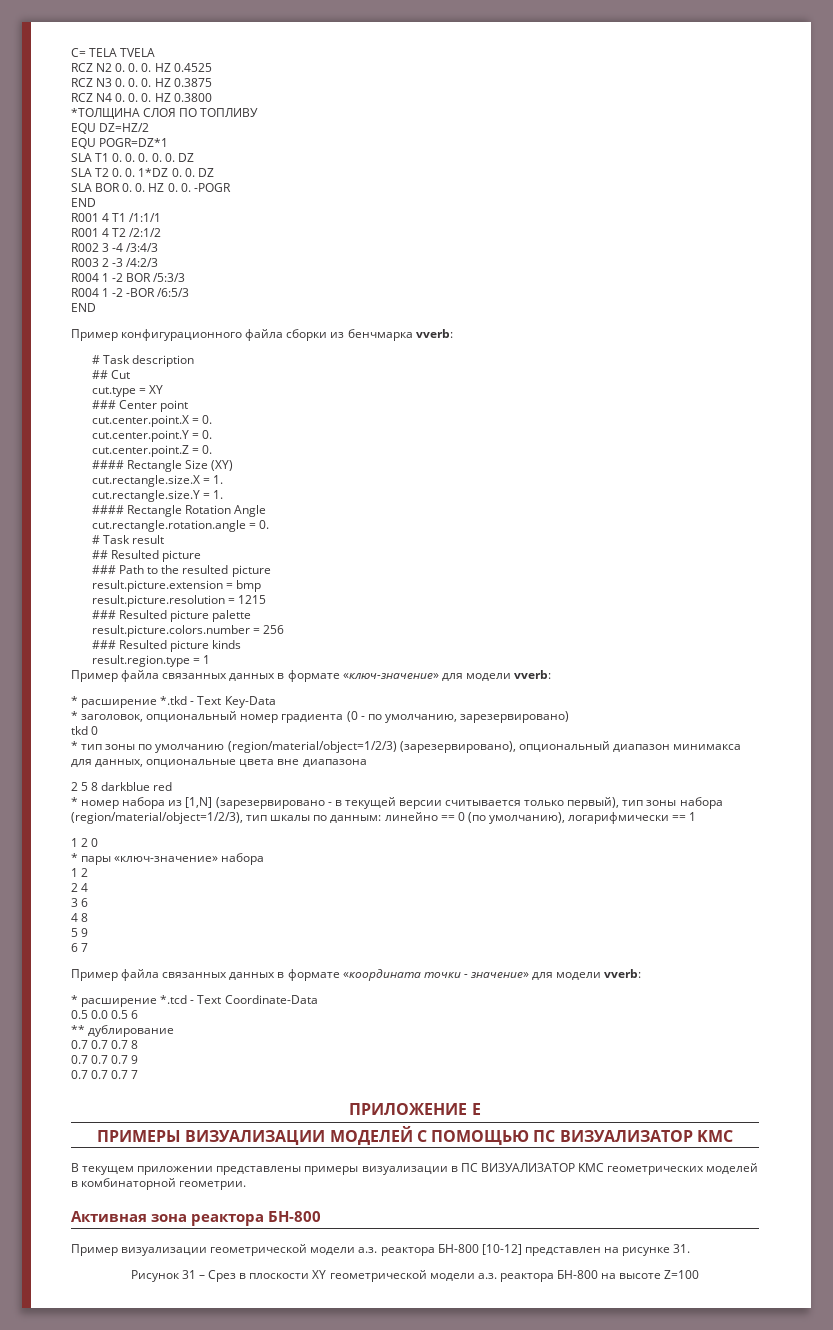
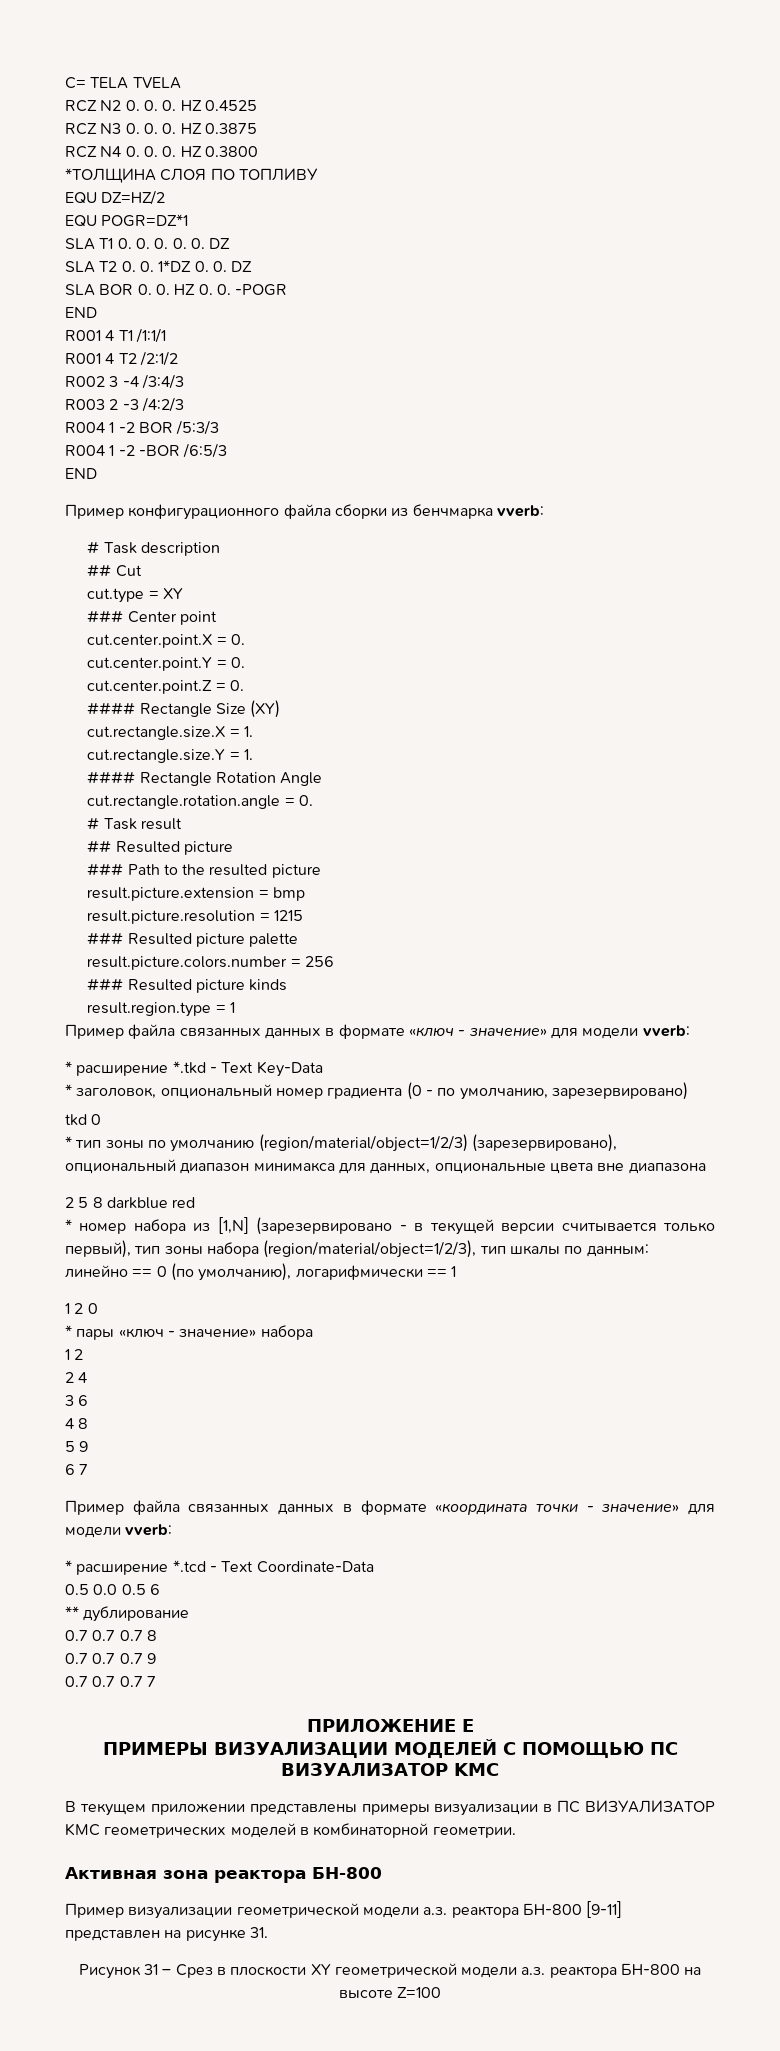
[342,673,439,679] «ключ-значение» -> [408,1027,547,1037] «ключ - значение»
[114,856,219,862] «ключ-значение» -> [118,1328,257,1338] «ключ - значение»
[481,1244,522,1255] [10-12] -> [586,1901,623,1918] [9-11]

